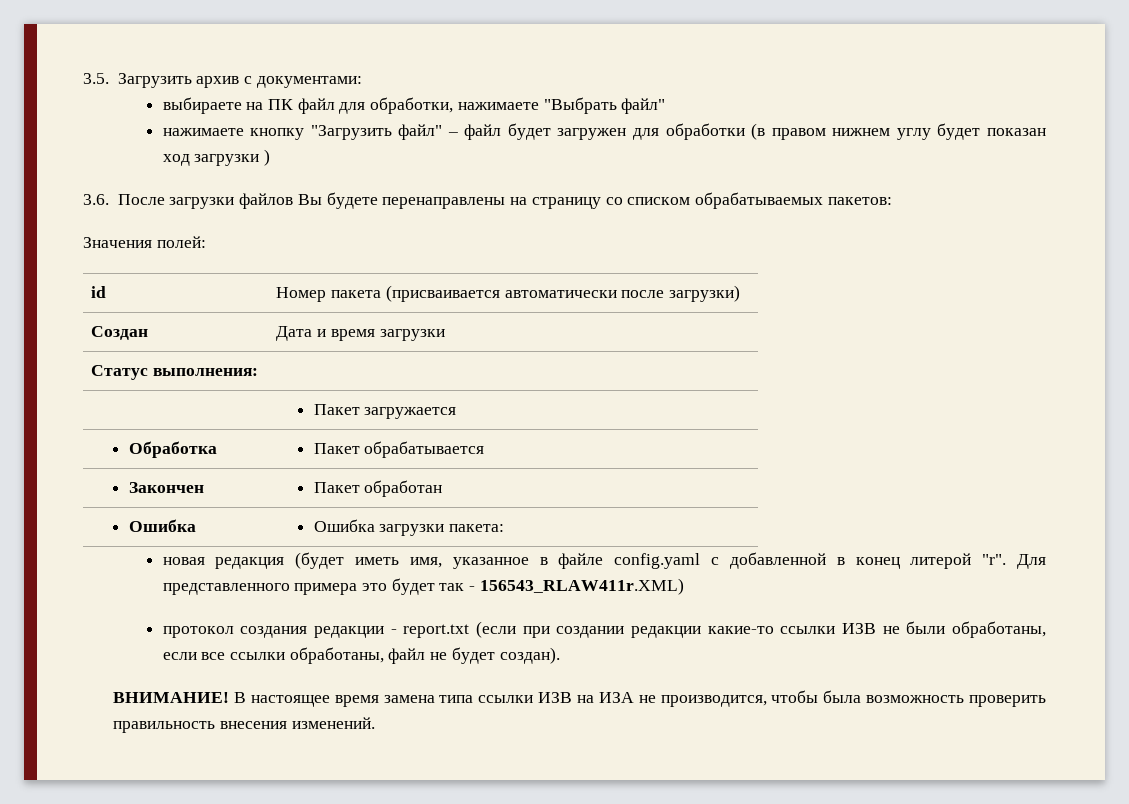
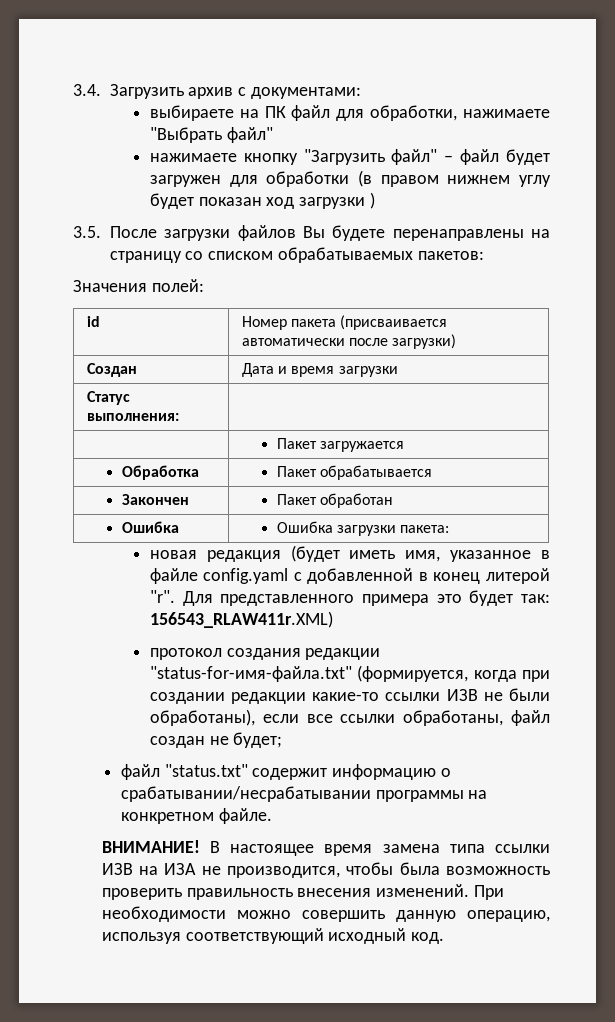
[83,73,109,84] 3.5. -> [73,84,101,96] 3.4.
[83,194,109,205] 3.6. -> [73,226,101,238] 3.5.
[439,583,476,591] так - -> [521,594,550,603] так:
[390,621,516,638] - report.txt (если -> [149,665,517,682] "status-for-имя-файла.txt" (формируется, когда
[951,621,1046,638] обработаны, -> [149,709,255,726] обработаны),
[430,647,560,664] не будет создан). -> [149,732,283,748] [121,764,451,780] [121,786,488,802] [121,808,272,824] создан не будет; // файл "status.txt" содержит информацию о срабатывании/несрабатывании программы на конкретном файле.
(375, 723) none -> [473,885,504,900] [101,906,550,922] [101,928,444,944] При необходимости можно совершить данную операцию, используя соответствующий исходный код.

